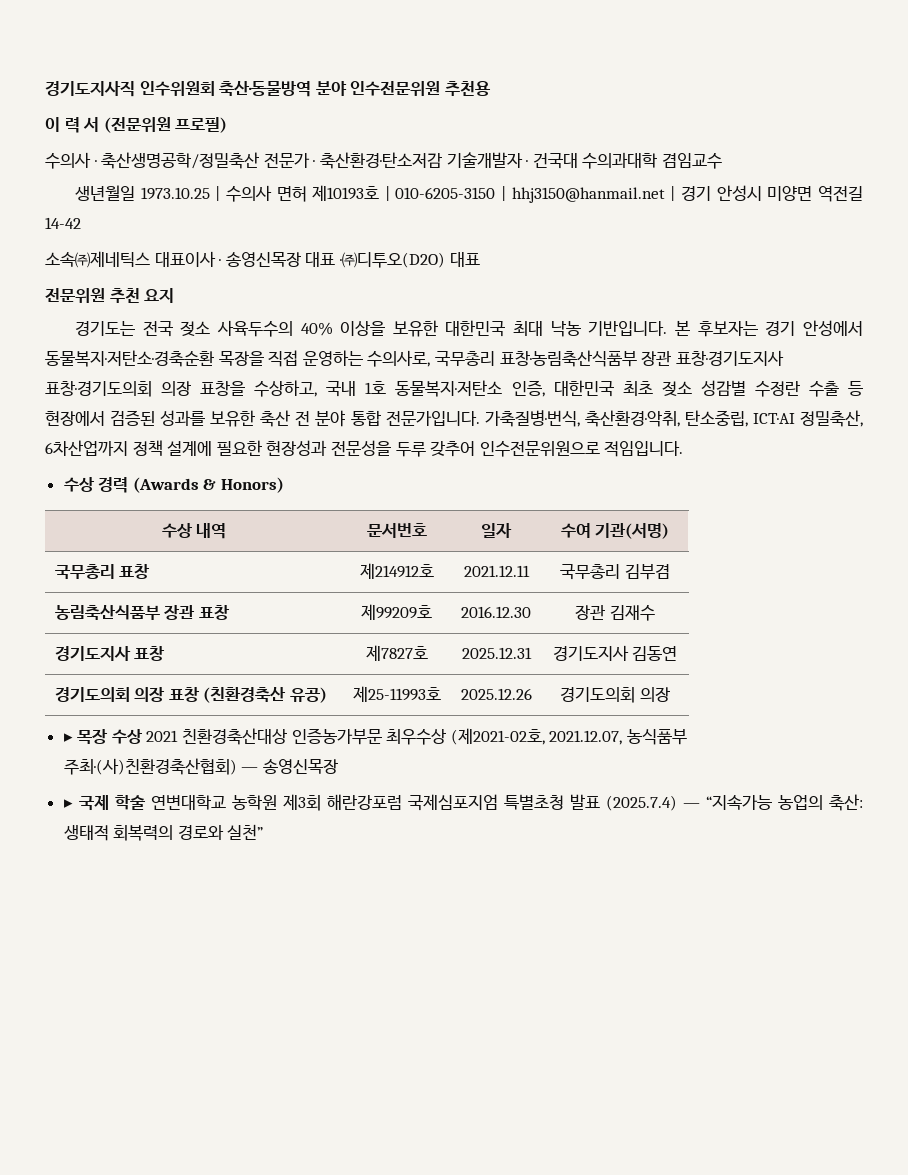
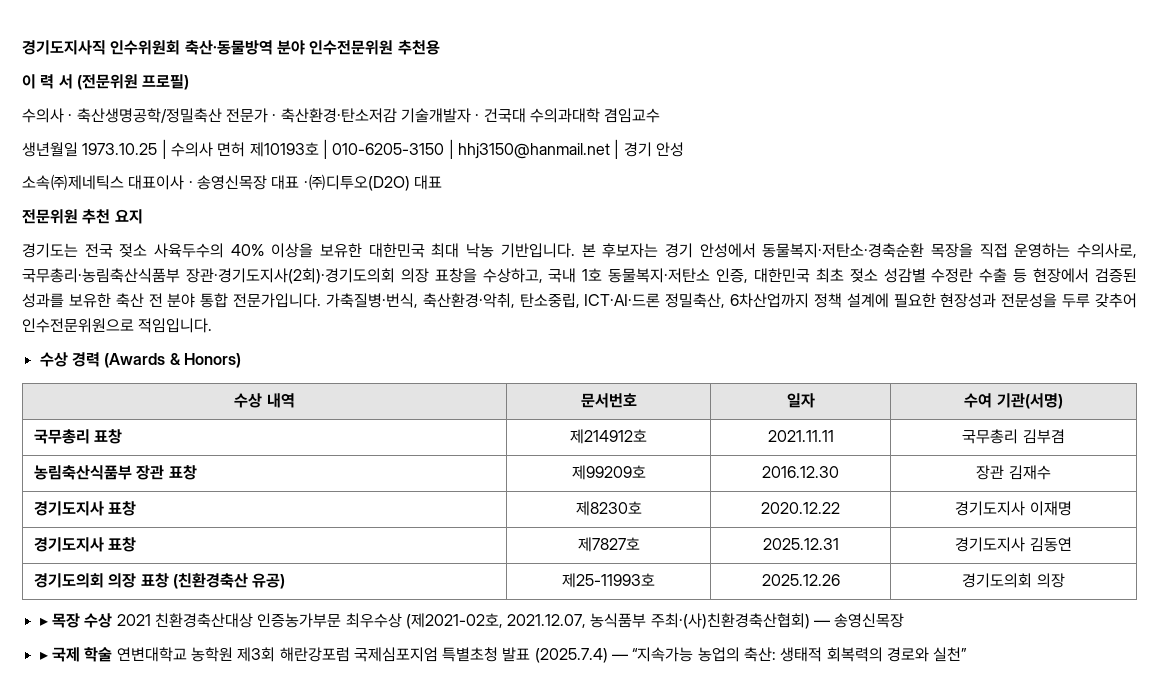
[716,185,863,202] [45,217,81,229] 안성시 미양면 역전길 14-42 -> [655,142,684,157] 안성
[434,350,784,367] [45,381,152,397] 국무총리 표창·농림축산식품부 장관 표창·경기도지사 표창·경기도의회 -> [22,268,395,284] 국무총리·농림축산식품부 장관·경기도지사(2회)·경기도의회
[752,413,795,424] ICT·AI -> [584,293,661,308] ICT·AI·드론
[463,565,530,577] 2021.12.11 -> [767,430,834,442] 2021.11.11
(655, 613) none -> [34,501,137,516] [575,501,642,516] [761,502,840,514] [955,501,1072,516] // 경기도지사 표창 | 제8230호 | 2020.12.22 | 경기도지사 이재명

